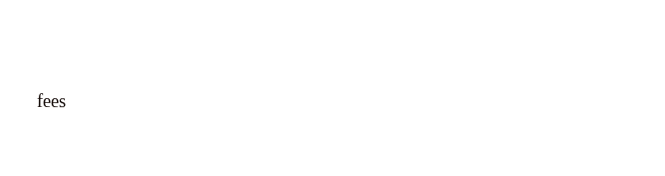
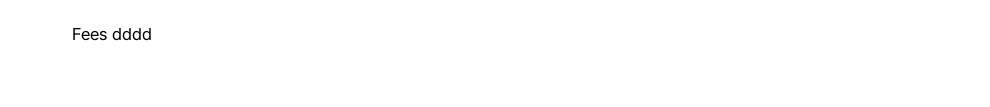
[36,92,66,108] fees -> [72,27,152,41] Fees dddd

